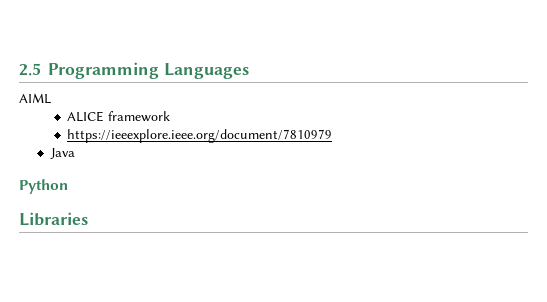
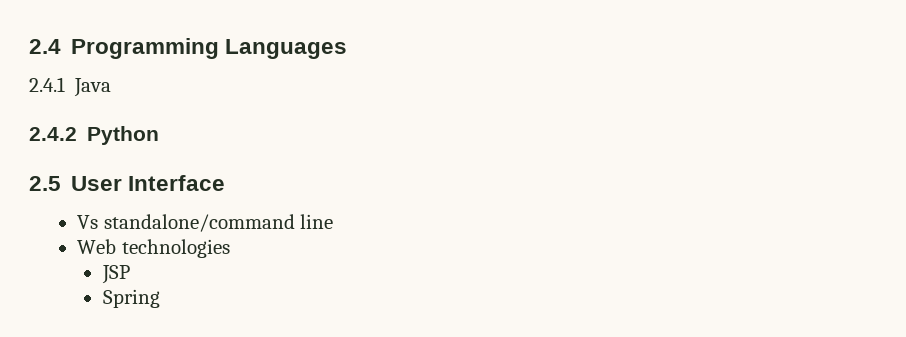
[19,63,41,76] 2.5 -> [29,39,61,54] 2.4
[19,93,51,104] [67,111,171,122] [67,129,333,143] AIML // ALICE framework // https://ieeexplore.ieee.org/document/7810979 // -> [29,77,65,92] 2.4.1
(75, 153) none -> [29,127,77,141] 2.4.2
[19,212,88,226] Libraries -> [29,175,226,191] [77,214,334,232] [77,239,230,258] [101,265,130,284] [102,289,160,308] 2.5 User Interface // Vs standalone/command line // Web technologies // JSP // Spring

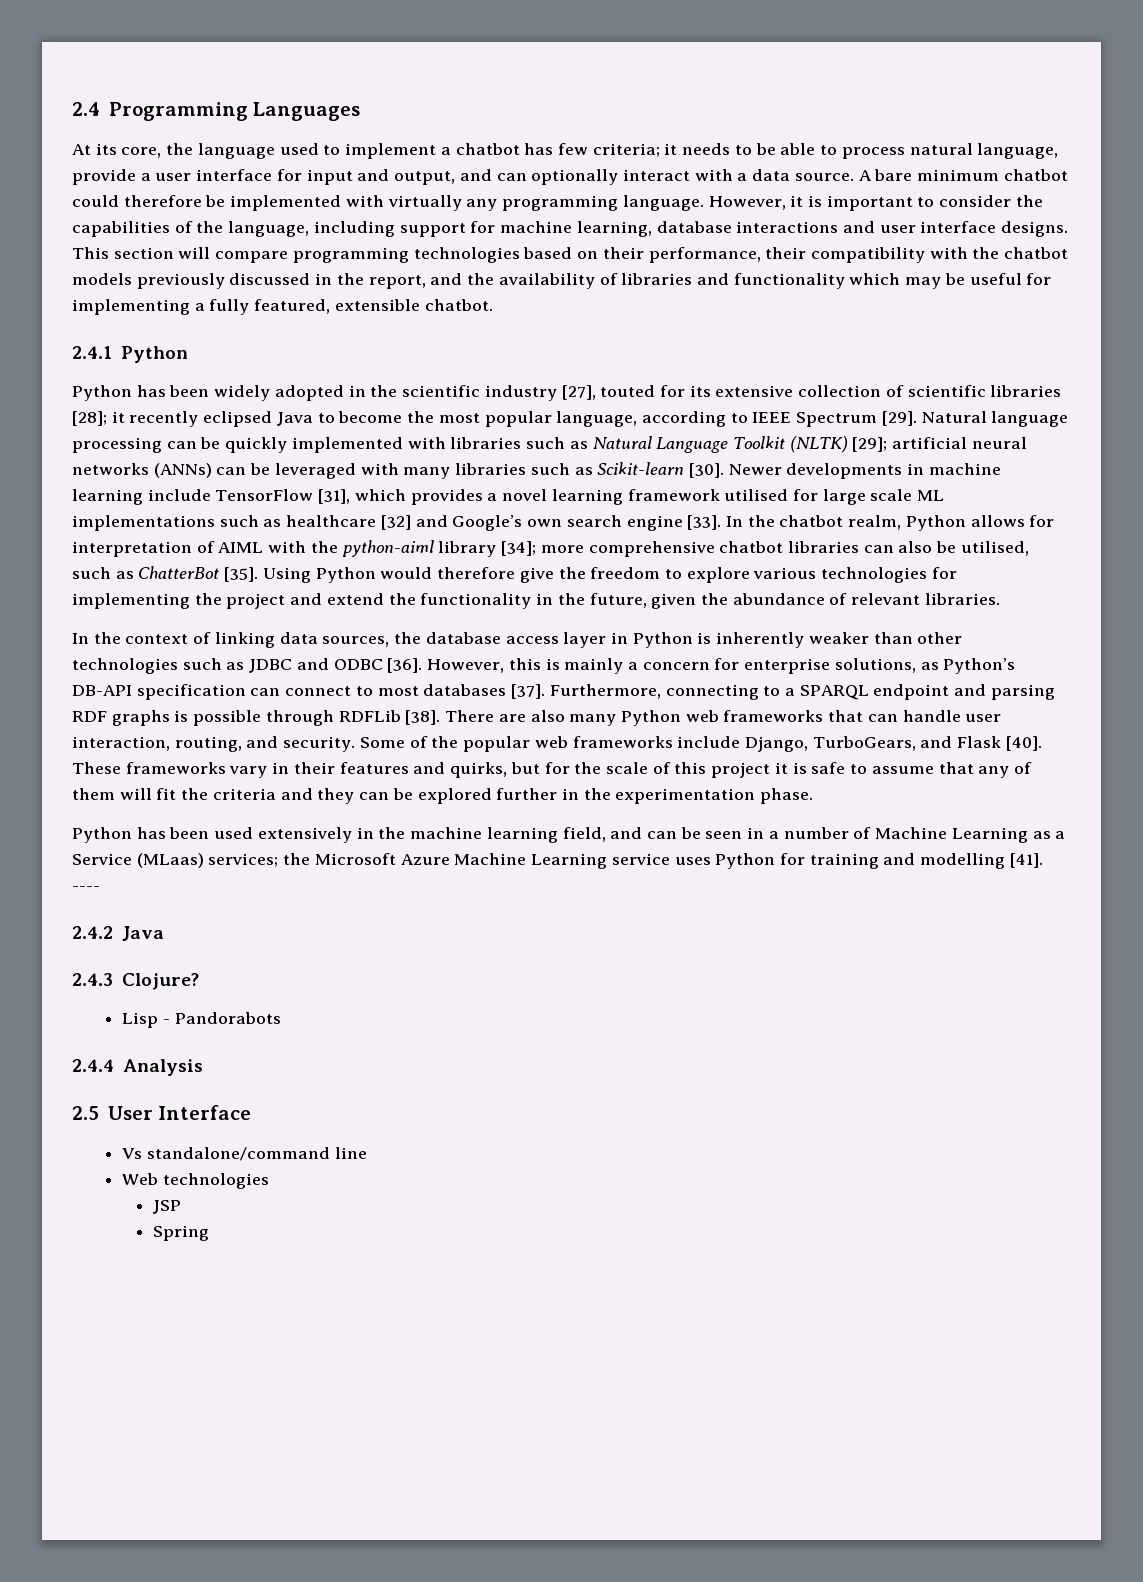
[29,77,112,97] [29,126,160,145] 2.4.1 Java // 2.4.2 Python -> [72,143,1059,159] [72,169,1068,185] [72,195,1043,211] [72,221,1069,237] [72,247,1069,263] [72,273,1052,289] [72,299,493,315] [72,346,188,363] [72,385,1062,401] [72,411,1069,427] [72,436,1027,453] [72,462,1001,479] [72,489,945,505] [72,515,1055,531] [72,540,1029,557] [72,566,957,583] [72,593,1000,609] [72,632,963,648] [72,658,1016,674] [72,684,1055,700] [72,710,1002,726] [72,736,1042,752] [72,762,1032,778] [72,788,814,804] [72,827,1066,843] [72,853,1043,869] [72,886,100,891] [72,926,164,941] [72,973,199,990] [122,1012,281,1028] [72,1059,203,1076] At its core, the language used to implement a chatbot has few criteria; it needs to be able to process natural language, provide a user interface for input and output, and can optionally interact with a data source. A bare minimum chatbot could therefore be implemented with virtually any programming language. However, it is important to consider the capabilities of the language, including support for machine learning, database interactions and user interface designs. This section will compare programming technologies based on their performance, their compatibility with the chatbot models previously discussed in the report, and the availability of libraries and functionality which may be useful for implementing a fully featured, extensible chatbot. // 2.4.1 Python // Python has been widely adopted in the scientific industry [27], touted for its extensive collection of scientific libraries [28]; it recently eclipsed Java to become the most popular language, according to IEEE Spectrum [29]. Natural language processing can be quickly implemented with libraries such as Natural Language Toolkit (NLTK) [29]; artificial neural networks (ANNs) can be leveraged with many libraries such as Scikit-learn [30]. Newer developments in machine learning include TensorFlow [31], which provides a novel learning framework utilised for large scale ML implementations such as healthcare [32] and Google’s own search engine [33]. In the chatbot realm, Python allows for interpretation of AIML with the python-aiml library [34]; more comprehensive chatbot libraries can also be utilised, such as ChatterBot [35]. Using Python would therefore give the freedom to explore various technologies for implementing the project and extend the functionality in the future, given the abundance of relevant libraries. // In the context of linking data sources, the database access layer in Python is inherently weaker than other technologies such as JDBC and ODBC [36]. However, this is mainly a concern for enterprise solutions, as Python’s DB-API specification can connect to most databases [37]. Furthermore, connecting to a SPARQL endpoint and parsing RDF graphs is possible through RDFLib [38]. There are also many Python web frameworks that can handle user interaction, routing, and security. Some of the popular web frameworks include Django, TurboGears, and Flask [40]. These frameworks vary in their features and quirks, but for the scale of this project it is safe to assume that any of them will fit the criteria and they can be explored further in the experimentation phase. // Python has been used extensively in the machine learning field, and can be seen in a number of Machine Learning as a Service (MLaas) services; the Microsoft Azure Machine Learning service uses Python for training and modelling [41]. ---- // 2.4.2 Java // 2.4.3 Clojure? // Lisp - Pandorabots // 2.4.4 Analysis

